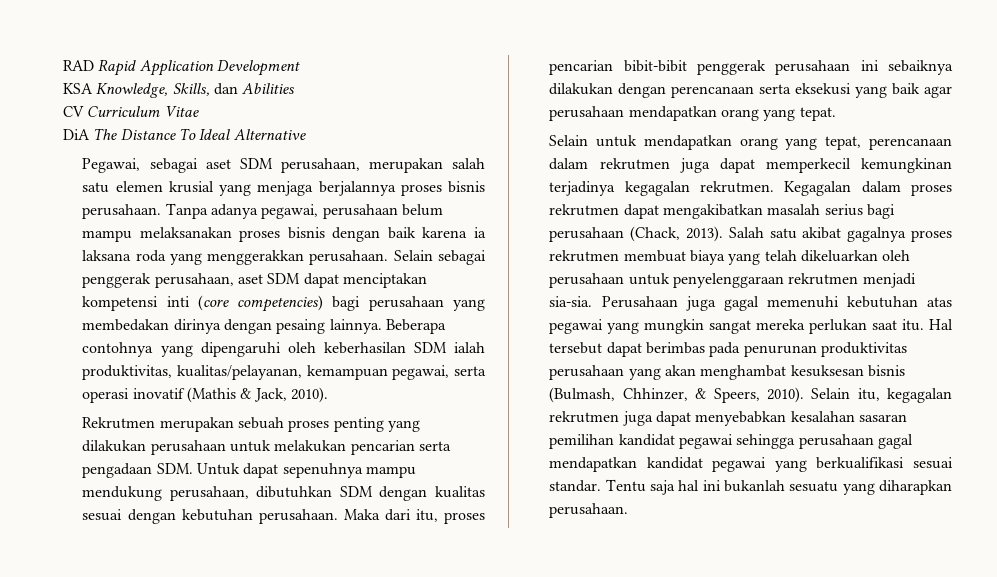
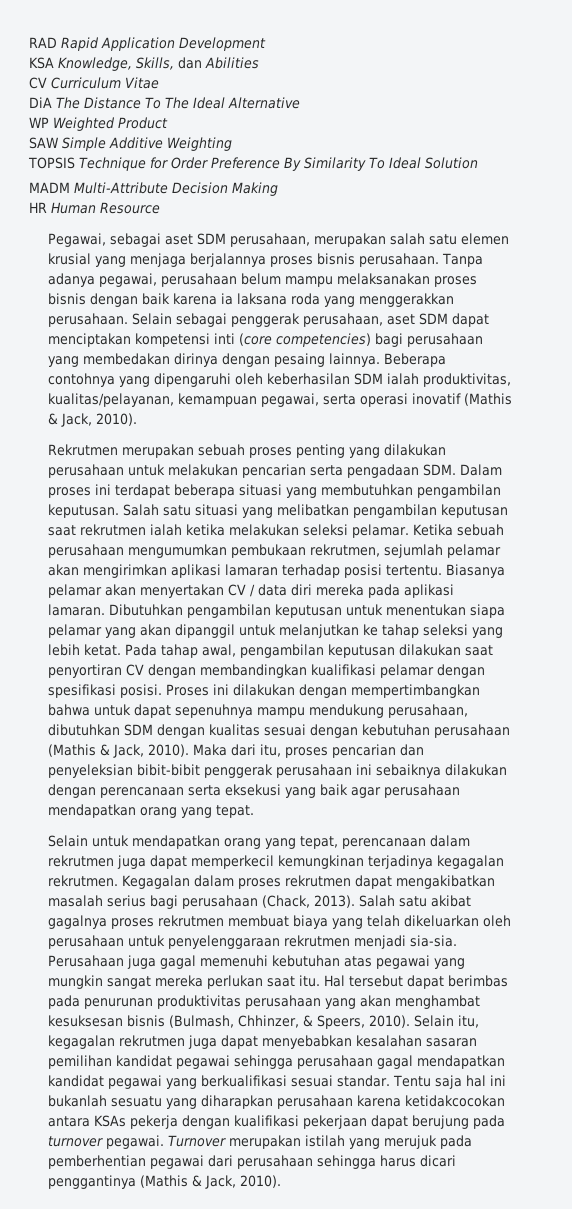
(196, 134) none -> [164,97,189,109] The
(306, 134) none -> [29,117,168,131] [29,137,232,151] [28,157,478,171] [29,182,278,196] [29,202,160,214] // WP Weighted Product // SAW Simple Additive Weighting // TOPSIS Technique for Order Preference By Similarity To Ideal Solution // MADM Multi-Attribute Decision Making // HR Human Resource
[197,463,241,475] Untuk -> [459,464,502,476] [47,484,501,498] [47,504,508,518] [47,524,504,538] [47,544,501,558] [47,564,505,578] [47,584,454,598] [47,604,505,618] [47,624,503,638] [47,644,493,658] [47,664,485,678] [47,684,480,698] [47,704,131,716] Dalam proses ini terdapat beberapa situasi yang membutuhkan pengambilan keputusan. Salah satu situasi yang melibatkan pengambilan keputusan saat rekrutmen ialah ketika melakukan seleksi pelamar. Ketika sebuah perusahaan mengumumkan pembukaan rekrutmen, sejumlah pelamar akan mengirimkan aplikasi lamaran terhadap posisi tertentu. Biasanya pelamar akan menyertakan CV / data diri mereka pada aplikasi lamaran. Dibutuhkan pengambilan keputusan untuk menentukan siapa pelamar yang akan dipanggil untuk melanjutkan ke tahap seleksi yang lebih ketat. Pada tahap awal, pengambilan keputusan dilakukan saat penyortiran CV dengan membandingkan kualifikasi pelamar dengan spesifikasi posisi. Proses ini dilakukan dengan mempertimbangkan bahwa untuk
[258,509,338,524] perusahaan. -> [433,724,510,738] [47,744,189,758] perusahaan (Mathis & Jack, 2010).
(614, 67) none -> [399,744,424,756] [47,764,133,778] dan penyeleksian
[549,503,629,518] perusahaan. -> [276,1095,505,1109] [47,1115,505,1129] [47,1135,472,1149] [47,1155,456,1169] [47,1175,281,1189] perusahaan karena ketidakcocokan antara KSAs pekerja dengan kualifikasi pekerjaan dapat berujung pada turnover pegawai. Turnover merupakan istilah yang merujuk pada pemberhentian pegawai dari perusahaan sehingga harus dicari penggantinya (Mathis & Jack, 2010).

